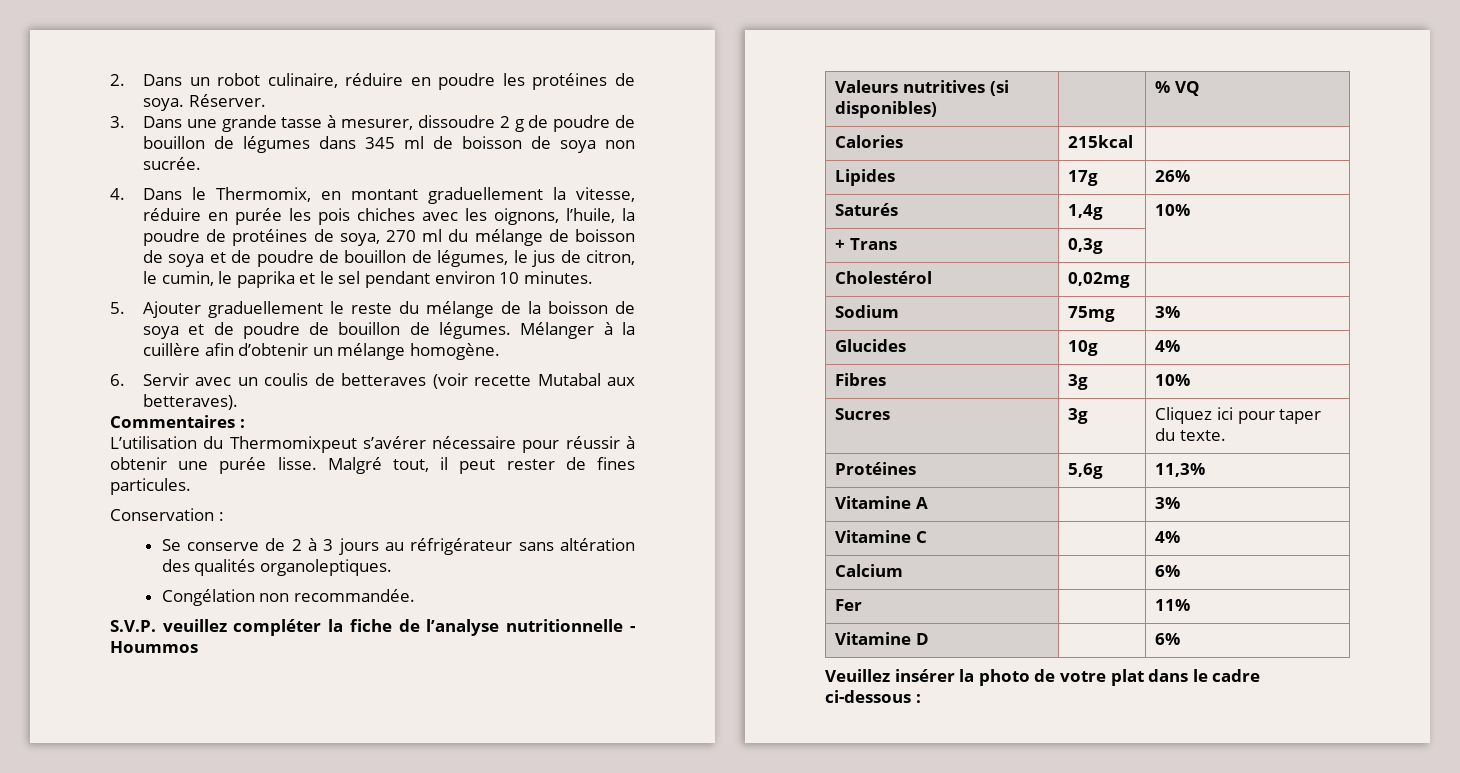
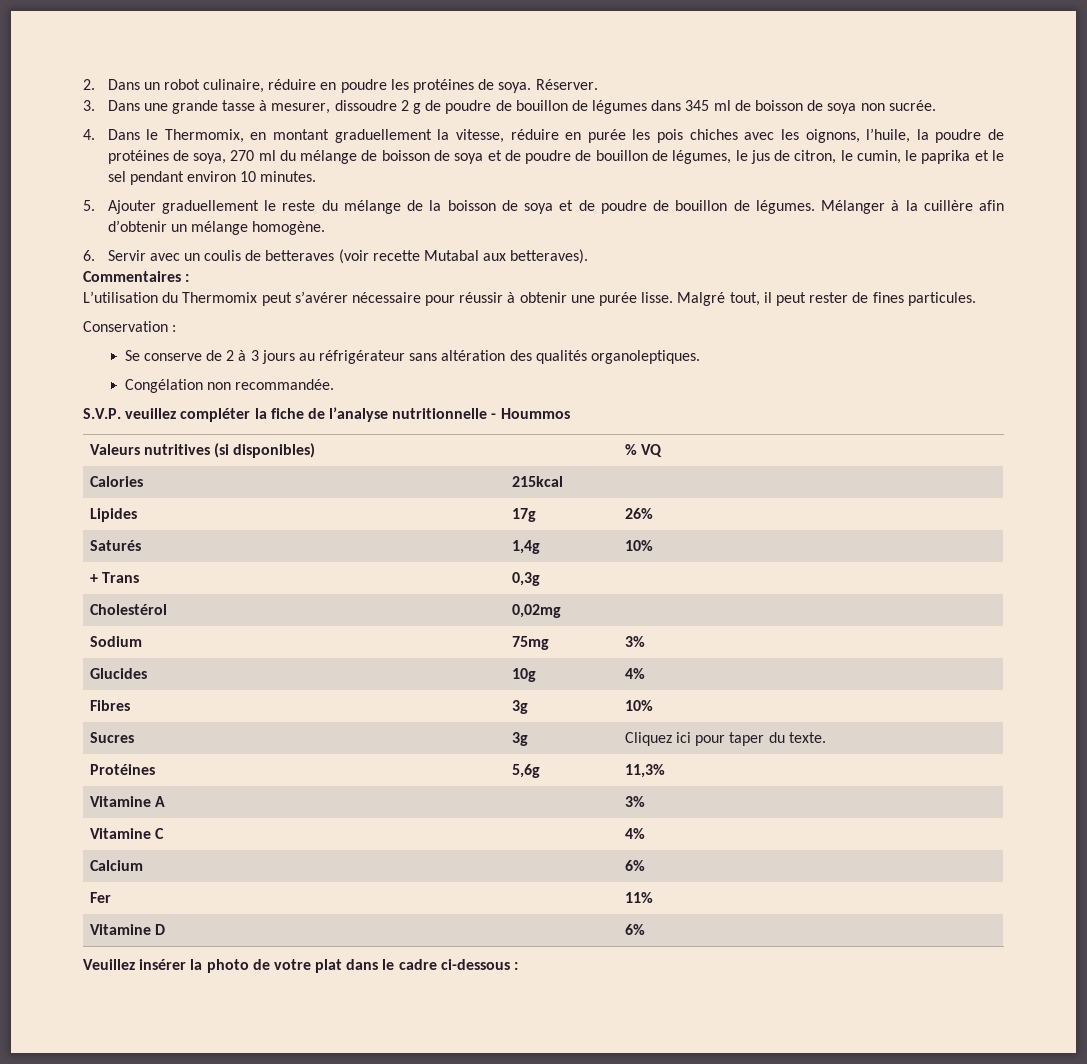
[229,436,357,453] Thermomixpeut -> [182,292,292,306] Thermomix peut

